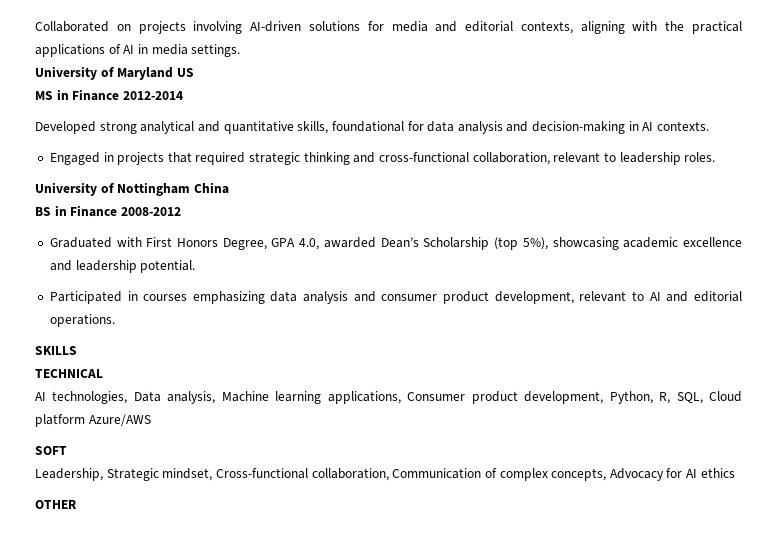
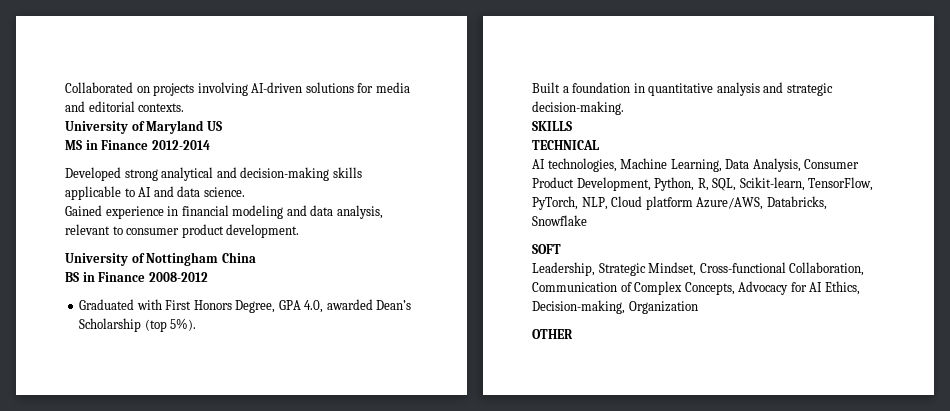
[520,21,743,34] [35,44,241,57] contexts, aligning with the practical applications of AI in media settings. -> [138,103,185,112] contexts.
[223,121,710,134] [49,152,716,165] quantitative skills, foundational for data analysis and decision-making in AI contexts. // Engaged in projects that required strategic thinking and cross-functional collaboration, relevant to leadership roles. -> [240,167,362,181] [65,186,245,200] [65,205,383,219] [65,224,300,238] decision-making skills applicable to AI and data science. // Gained experience in financial modeling and data analysis, relevant to consumer product development.
[522,237,743,250] [49,260,196,273] [49,291,743,304] [49,314,115,327] [35,346,77,355] [35,369,103,378] [35,391,742,404] [35,414,151,427] [35,446,67,455] [35,468,735,481] 5%), showcasing academic excellence and leadership potential. // Participated in courses emphasizing data analysis and consumer product development, relevant to AI and editorial operations. // SKILLS // TECHNICAL // AI technologies, Data analysis, Machine learning applications, Consumer product development, Python, R, SQL, Cloud platform Azure/AWS // SOFT // Leadership, Strategic mindset, Cross-functional collaboration, Communication of complex concepts, Advocacy for AI ethics -> [170,318,197,331] [532,82,833,96] [532,101,624,115] [532,121,572,131] [532,140,599,150] [532,158,860,172] [532,177,874,191] [532,196,827,210] [532,215,587,226] [532,244,561,254] [532,262,865,276] [532,281,860,295] [532,300,698,314] 5%). // Built a foundation in quantitative analysis and strategic decision-making. // SKILLS // TECHNICAL // AI technologies, Machine Learning, Data Analysis, Consumer Product Development, Python, R, SQL, Scikit-learn, TensorFlow, PyTorch, NLP, Cloud platform Azure/AWS, Databricks, Snowflake // SOFT // Leadership, Strategic Mindset, Cross-functional Collaboration, Communication of Complex Concepts, Advocacy for AI Ethics, Decision-making, Organization

